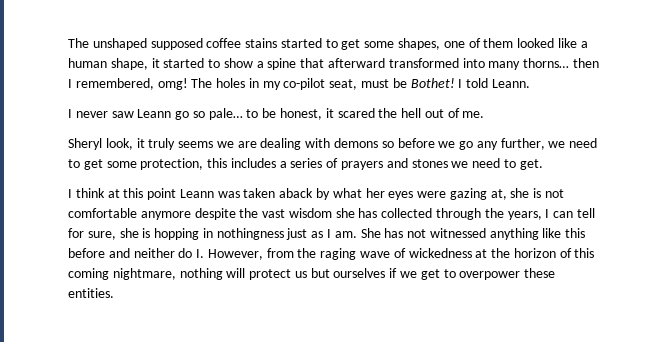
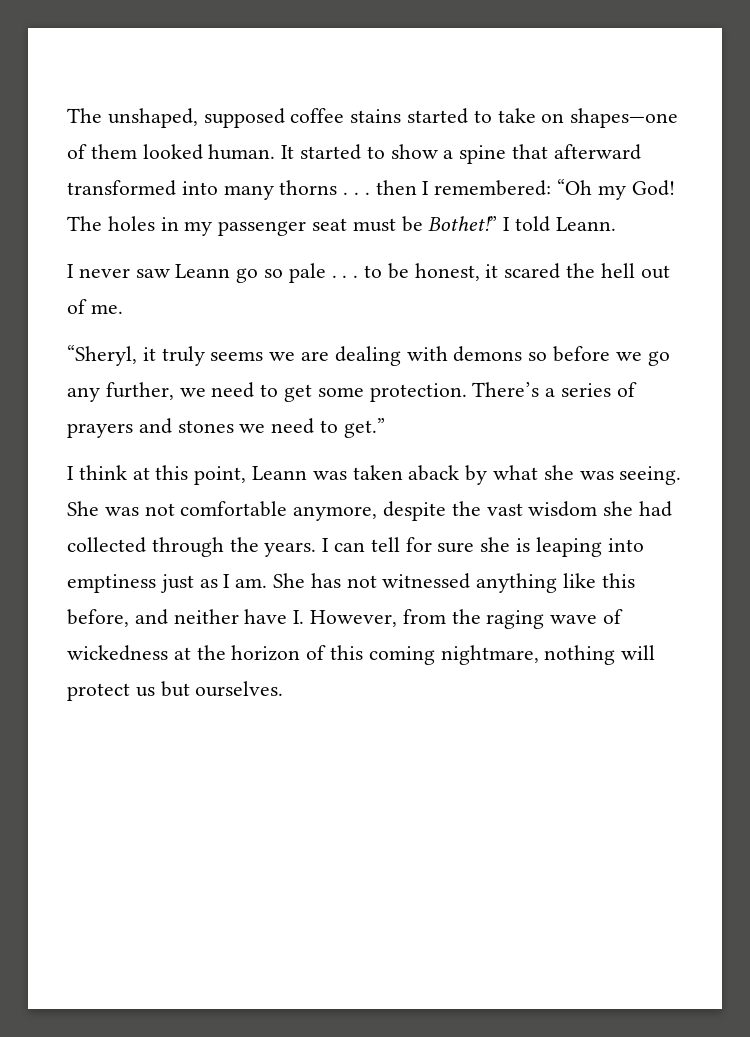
[68,38,147,50] The unshaped -> [67,108,198,128] The unshaped,
[341,38,588,50] [68,58,160,70] get some shapes, one of them looked like a human shape, it -> [497,108,679,128] [67,144,295,160] take on shapes—one of them looked human. It
[523,58,599,68] [68,78,188,90] thorns… then I remembered, omg! -> [279,179,675,200] thorns . . . then I remembered: “Oh my God!
[283,78,358,90] co-pilot seat, -> [218,218,348,236] passenger seat
[410,78,455,88] Bothet! -> [428,216,498,231] Bothet!”
[208,108,243,120] pale… -> [288,263,359,283] pale . . .
[68,138,133,150] Sheryl look, -> [67,345,137,366] “Sheryl,
[140,158,276,170] protection, this includes -> [369,382,540,402] protection. There’s
[519,159,543,170] get. -> [343,418,385,438] get.”
[147,188,177,200] point -> [194,466,247,485] point,
[365,188,542,200] her eyes were gazing at, she is -> [543,465,682,485] [67,501,139,516] she was seeing. She was
[140,211,191,220] anymore -> [293,506,378,521] anymore,
[358,208,378,218] has -> [639,501,673,517] had
[507,211,542,220] years, -> [264,542,317,557] years.
[87,228,284,240] sure, she is hopping in nothingness -> [437,537,644,557] [67,574,156,593] sure she is leaping into emptiness
[68,248,105,258] before -> [67,609,129,627] before,
[178,248,193,258] do -> [244,609,288,624] have
[333,268,556,280] [68,288,114,298] ourselves if we get to overpower these entities. -> [195,681,284,697] ourselves.

